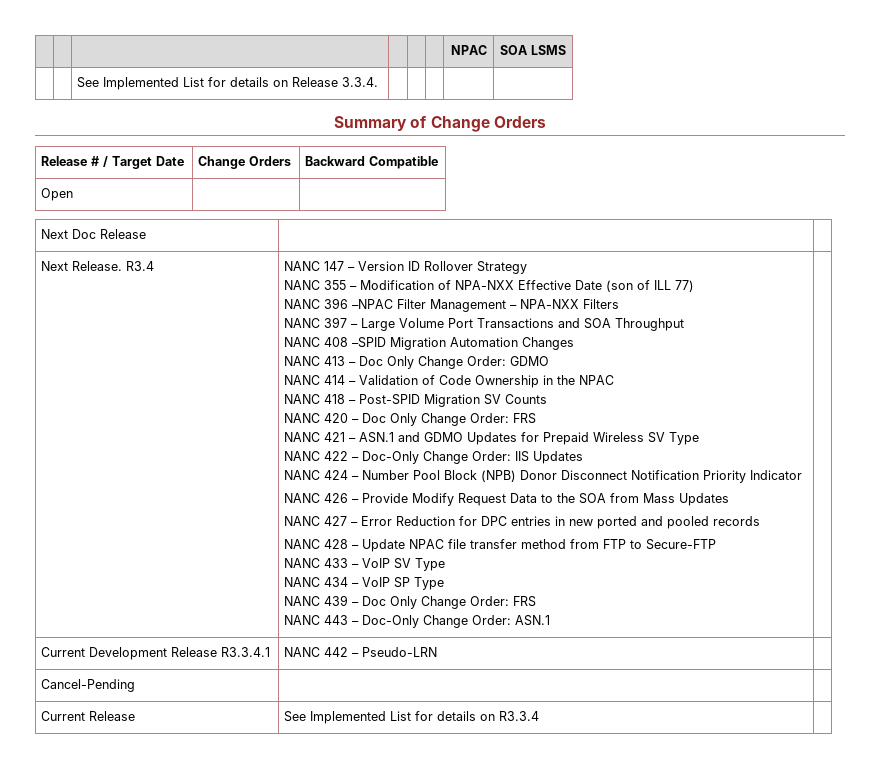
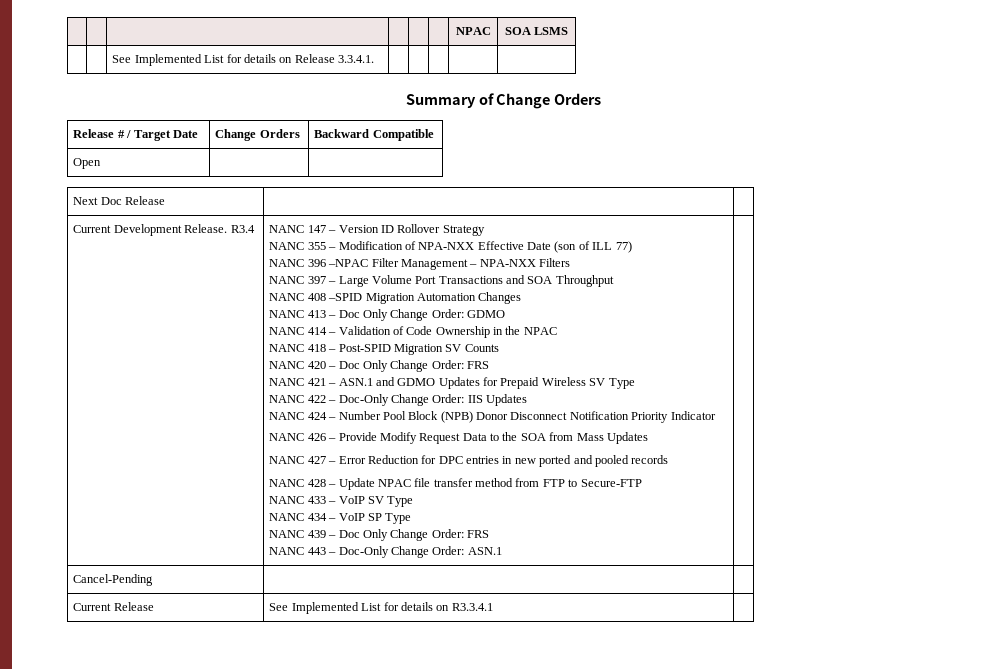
[342,77,379,87] 3.3.4. -> [338,55,375,63] 3.3.4.1.
[41,261,69,271] Next -> [73,224,182,236] Current Development
[41,647,271,660] [284,647,438,657] // Current Development Release R3.3.4.1 | NANC 442 – Pseudo-LRN | -> (502, 551) none
[499,711,540,721] R3.3.4 -> [451,603,493,611] R3.3.4.1

